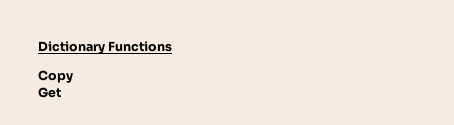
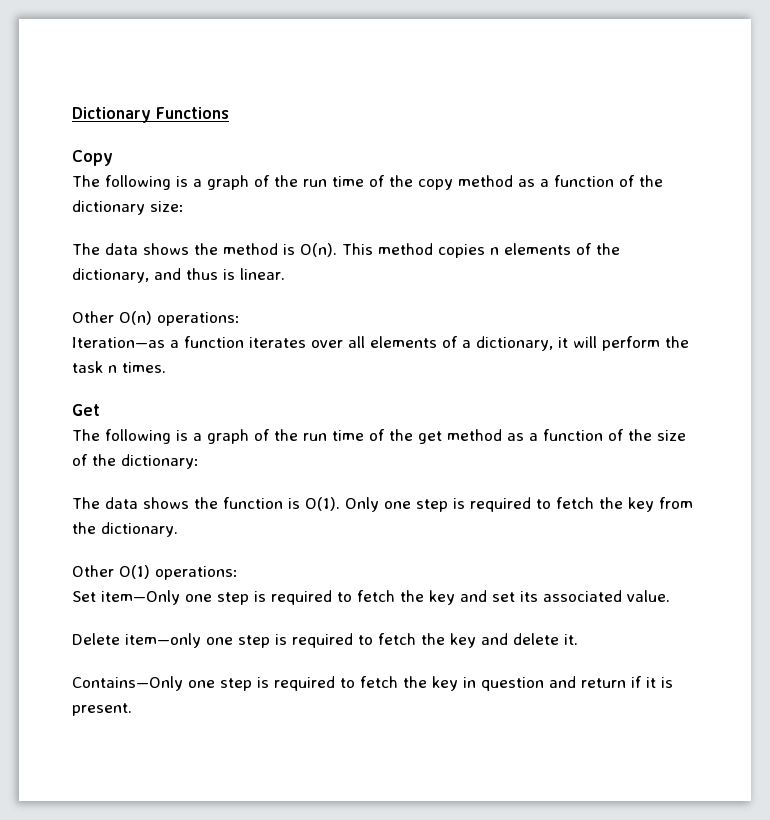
[38,87,61,98] Get -> [72,175,663,190] [72,200,184,215] [72,243,620,258] [72,268,285,283] [72,311,240,326] [72,336,689,351] [72,361,166,373] [72,404,100,416] [72,429,686,444] [72,454,199,469] [72,497,693,512] [72,522,178,537] [72,565,238,580] [72,590,670,605] [72,633,578,648] [72,676,673,691] [72,703,132,716] The following is a graph of the run time of the copy method as a function of the dictionary size: // The data shows the method is O(n). This method copies n elements of the dictionary, and thus is linear. // Other O(n) operations: // Iteration—as a function iterates over all elements of a dictionary, it will perform the task n times. // Get // The following is a graph of the run time of the get method as a function of the size of the dictionary: // The data shows the function is O(1). Only one step is required to fetch the key from the dictionary. // Other O(1) operations: // Set item—Only one step is required to fetch the key and set its associated value. // Delete item—only one step is required to fetch the key and delete it. // Contains—Only one step is required to fetch the key in question and return if it is present.

